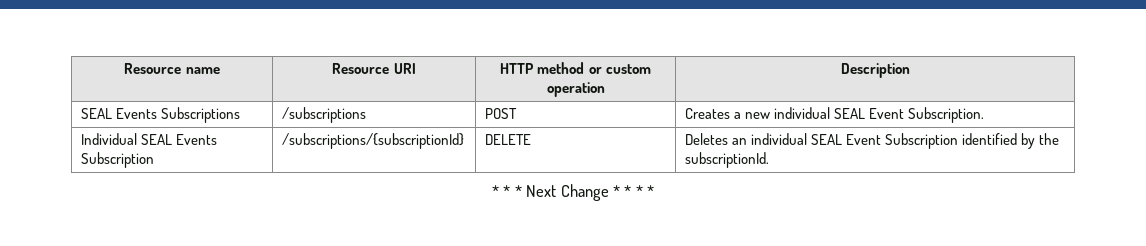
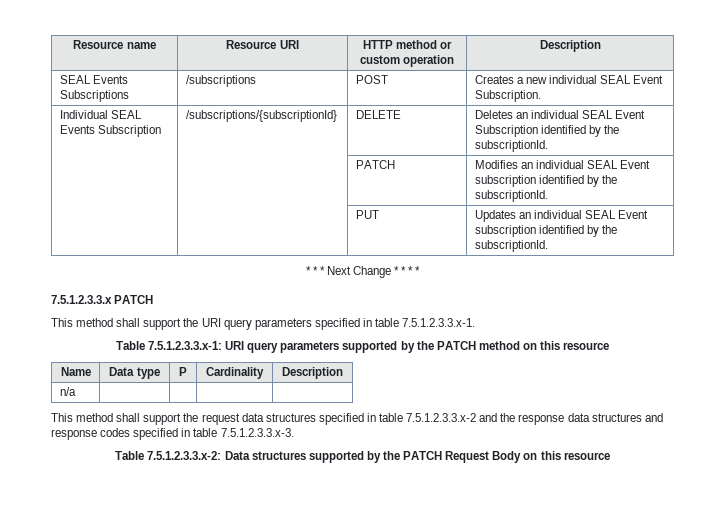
(769, 160) none -> [355,160,395,169] [474,160,651,169] [474,175,618,187] [474,190,548,202] [355,210,379,219] [474,210,649,222] [474,225,618,237] [474,240,548,252] // | | PATCH | Modifies an individual SEAL Event subscription identified by the subscriptionId. // | | PUT | Updates an individual SEAL Event subscription identified by the subscriptionId.
(655, 191) none -> [51,295,154,304] [51,318,476,330] [115,341,610,353] [60,367,91,376] [109,367,160,379] [179,367,187,376] [206,367,264,379] [282,367,343,379] [59,387,76,396] [51,413,663,425] [51,428,294,440] [115,451,610,463] // 7.5.1.2.3.3.x PATCH // This method shall support the URI query parameters specified in table 7.5.1.2.3.3.x-1. // Table 7.5.1.2.3.3.x-1: URI query parameters supported by the PATCH method on this resource // Name | Data type | P | Cardinality | Description // n/a | | | | // This method shall support the request data structures specified in table 7.5.1.2.3.3.x-2 and the response data structures and response codes specified in table 7.5.1.2.3.3.x-3. // Table 7.5.1.2.3.3.x-2: Data structures supported by the PATCH Request Body on this resource

